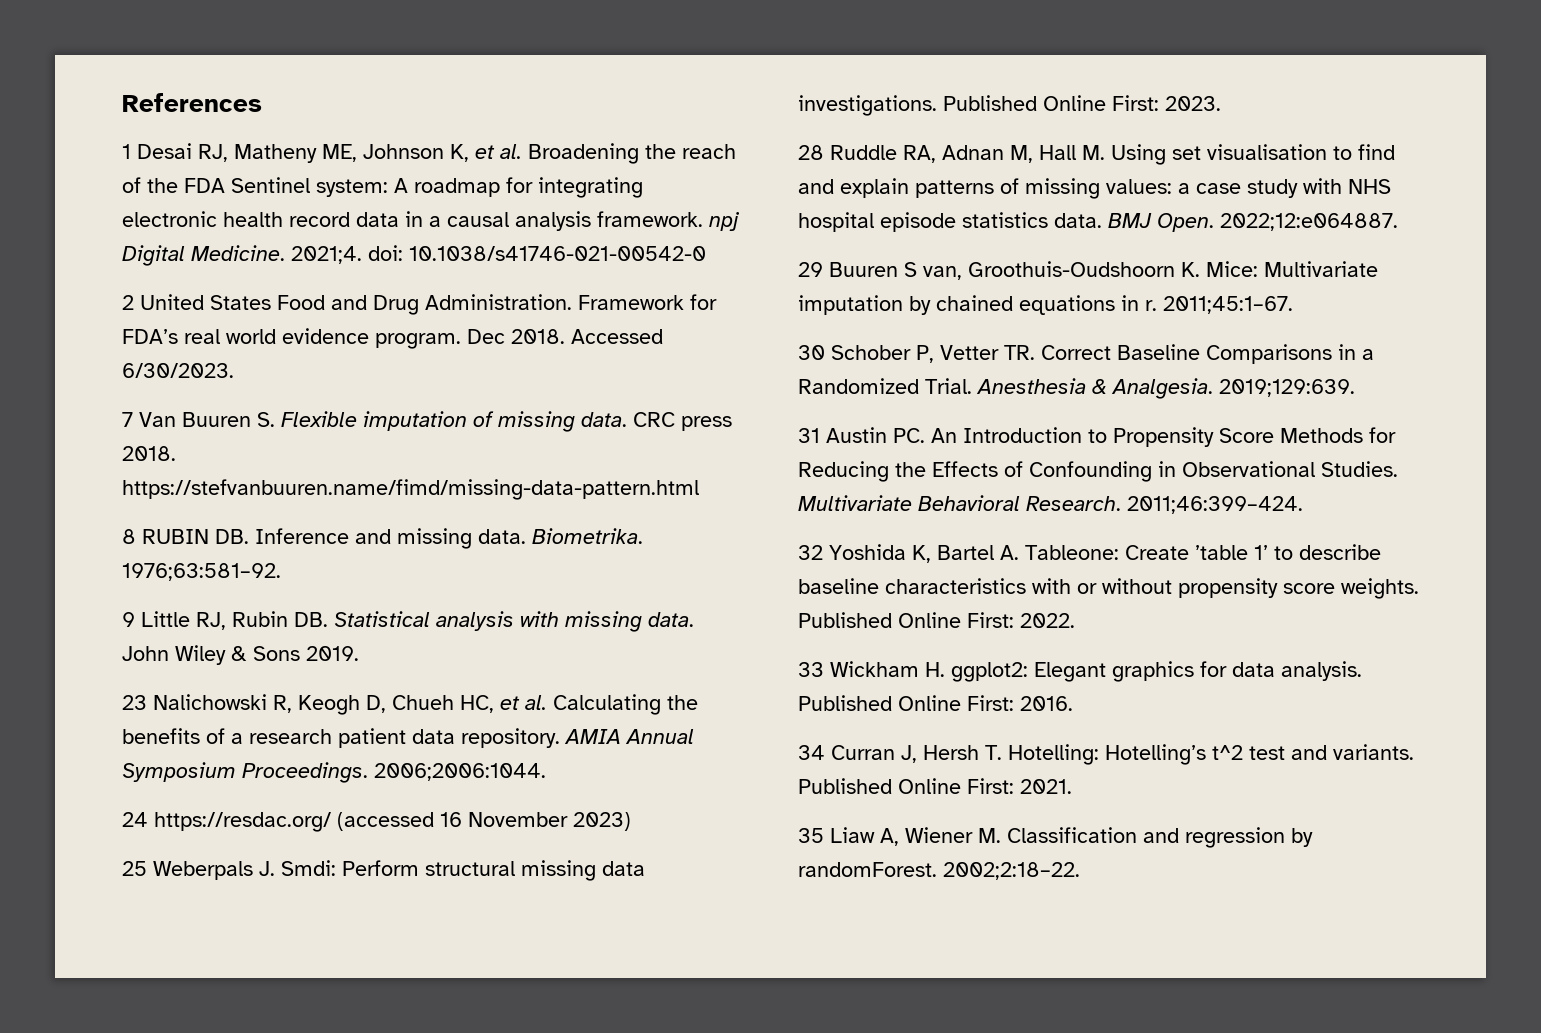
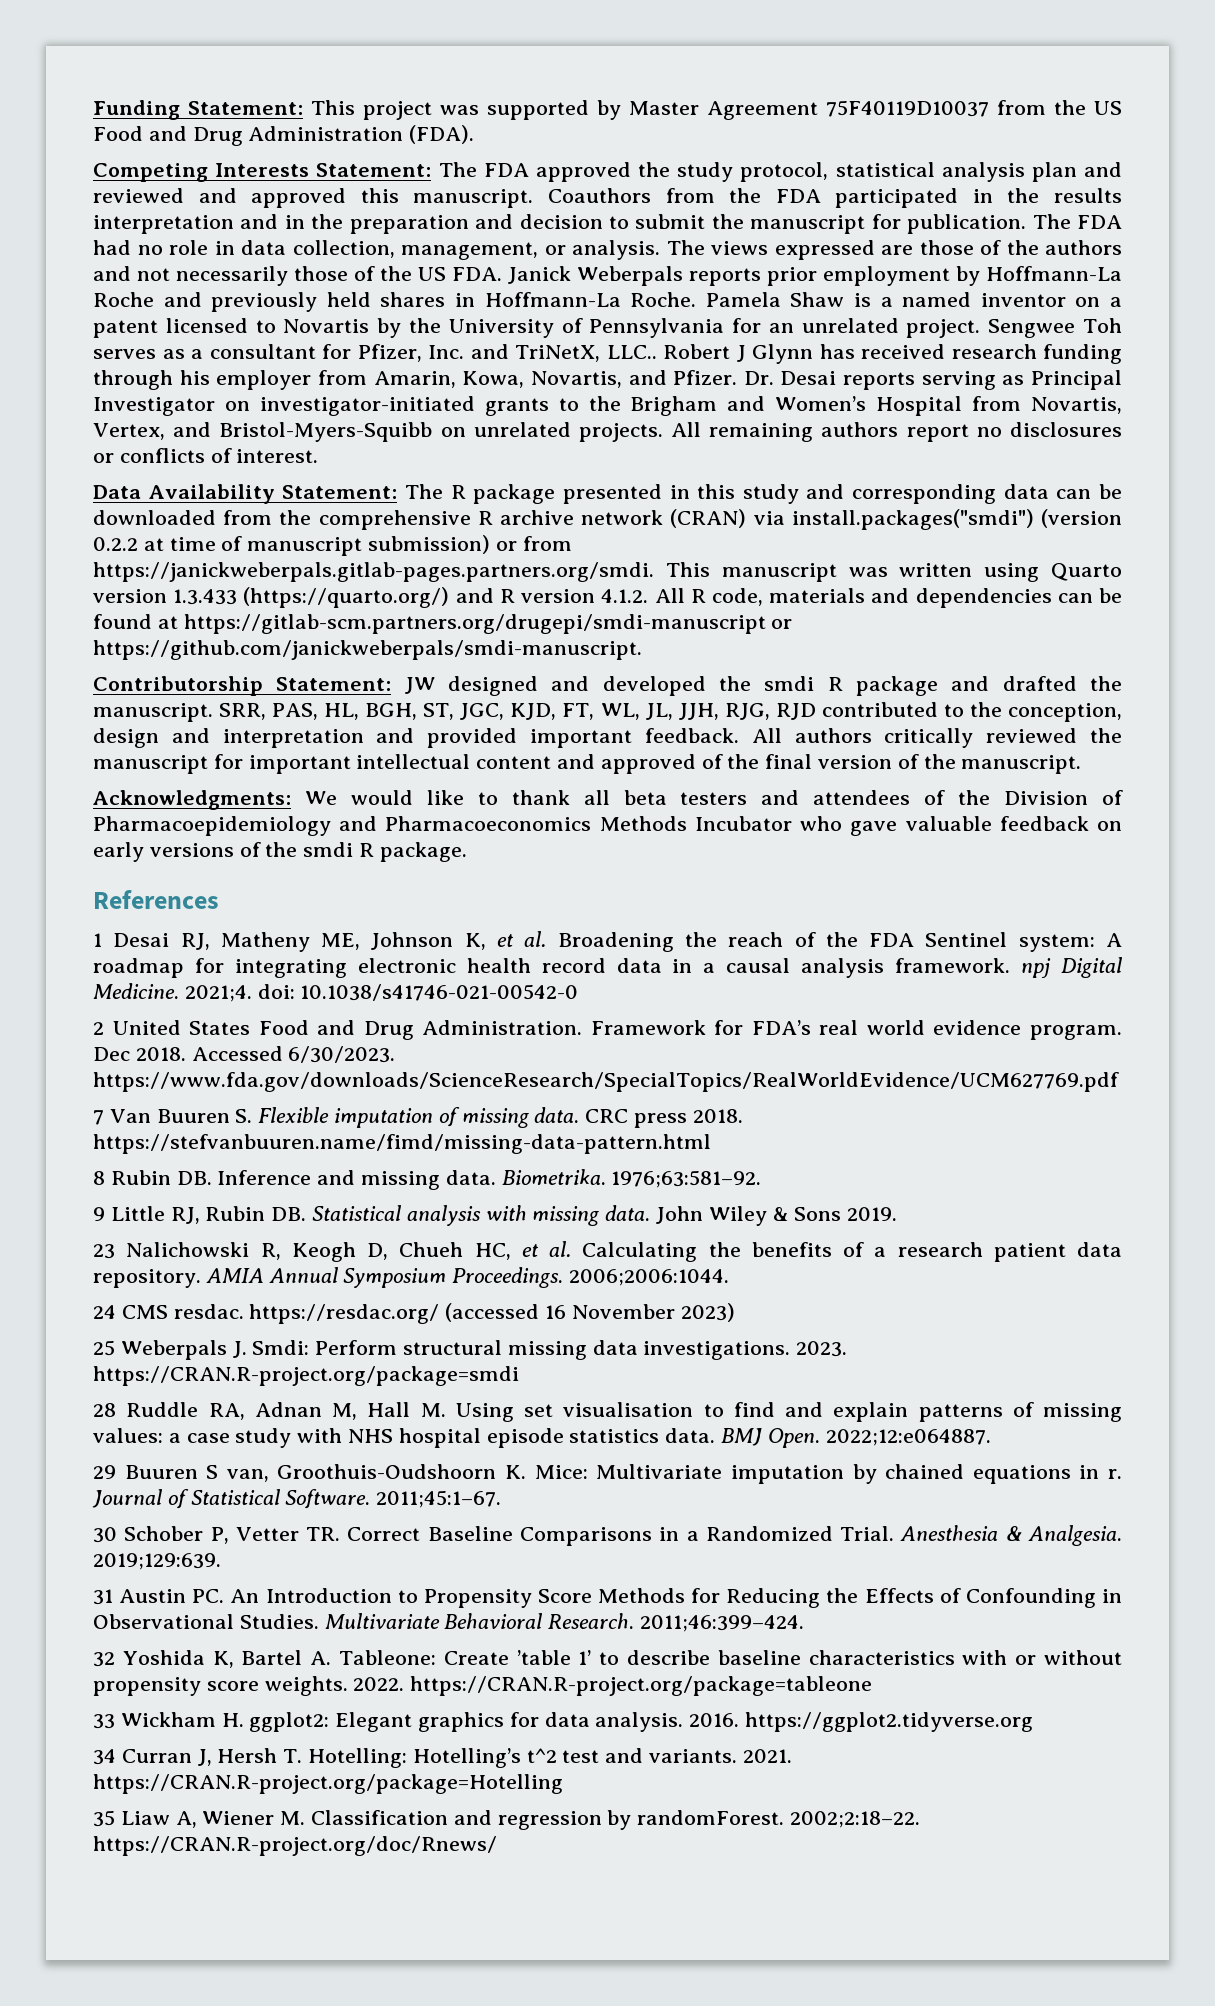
(122, 102) none -> [93,100,1122,120] [93,125,475,146] [93,162,1122,182] [93,188,1122,208] [93,214,1123,234] [93,240,1122,260] [93,266,1122,286] [93,292,1123,312] [93,318,1123,338] [93,344,1122,364] [93,370,1123,390] [93,396,1122,416] [93,422,1122,442] [93,448,319,463] [93,484,1122,504] [93,509,1122,530] [93,535,572,556] [93,562,1122,582] [93,587,1123,608] [93,614,793,634] [93,640,642,660] [93,676,1122,696] [93,702,1122,722] [93,728,1123,748] [93,754,1082,774] [93,790,1123,810] [93,816,1122,836] [93,842,467,862] Funding Statement: This project was supported by Master Agreement 75F40119D10037 from the US Food and Drug Administration (FDA). // Competing Interests Statement: The FDA approved the study protocol, statistical analysis plan and reviewed and approved this manuscript. Coauthors from the FDA participated in the results interpretation and in the preparation and decision to submit the manuscript for publication. The FDA had no role in data collection, management, or analysis. The views expressed are those of the authors and not necessarily those of the US FDA. Janick Weberpals reports prior employment by Hoffmann-La Roche and previously held shares in Hoffmann-La Roche. Pamela Shaw is a named inventor on a patent licensed to Novartis by the University of Pennsylvania for an unrelated project. Sengwee Toh serves as a consultant for Pfizer, Inc. and TriNetX, LLC.. Robert J Glynn has received research funding through his employer from Amarin, Kowa, Novartis, and Pfizer. Dr. Desai reports serving as Principal Investigator on investigator-initiated grants to the Brigham and Women’s Hospital from Novartis, Vertex, and Bristol-Myers-Squibb on unrelated projects. All remaining authors report no disclosures or conflicts of interest. // Data Availability Statement: The R package presented in this study and corresponding data can be downloaded from the comprehensive R archive network (CRAN) via install.packages("smdi") (version 0.2.2 at time of manuscript submission) or from https://janickweberpals.gitlab-pages.partners.org/smdi. This manuscript was written using Quarto version 1.3.433 (https://quarto.org/) and R version 4.1.2. All R code, materials and dependencies can be found at https://gitlab-scm.partners.org/drugepi/smdi-manuscript or https://github.com/janickweberpals/smdi-manuscript. // Contributorship Statement: JW designed and developed the smdi R package and drafted the manuscript. SRR, PAS, HL, BGH, ST, JGC, KJD, FT, WL, JL, JJH, RJG, RJD contributed to the conception, design and interpretation and provided important feedback. All authors critically reviewed the manuscript for important intellectual content and approved of the final version of the manuscript. // Acknowledgments: We would like to thank all beta testers and attendees of the Division of Pharmacoepidemiology and Pharmacoeconomics Methods Incubator who gave valuable feedback on early versions of the smdi R package. //
(234, 370) none -> [93,1072,1119,1092] https://www.fda.gov/downloads/ScienceResearch/SpecialTopics/RealWorldEvidence/UCM627769.pdf
[142,529,209,544] RUBIN -> [110,1170,171,1185] Rubin
(148, 819) none -> [121,1304,244,1319] CMS resdac.
[943,95,1159,111] Published Online First: -> (791, 1350) none
(1221, 103) none -> [93,1366,519,1386] https://CRAN.R-project.org/package=smdi
(1157, 305) none -> [92,1489,371,1509] Journal of Statistical Software.
[798,612,1014,628] Published Online First: -> (348, 1686) none
(1075, 620) none -> [410,1676,873,1696] https://CRAN.R-project.org/package=tableone
[798,695,1014,711] Published Online First: -> (684, 1722) none
(1073, 703) none -> [745,1712,1034,1732] https://ggplot2.tidyverse.org
[798,778,1014,794] Published Online First: -> (738, 1756) none
(1072, 786) none -> [93,1774,563,1794] https://CRAN.R-project.org/package=Hotelling
(1080, 871) none -> [93,1836,497,1856] https://CRAN.R-project.org/doc/Rnews/

